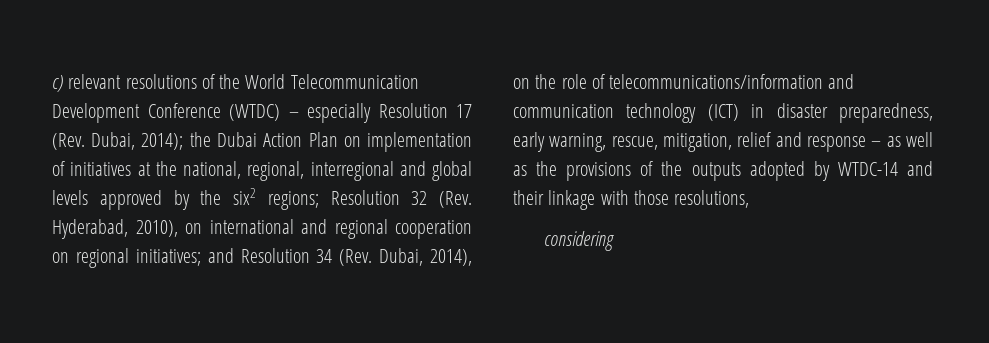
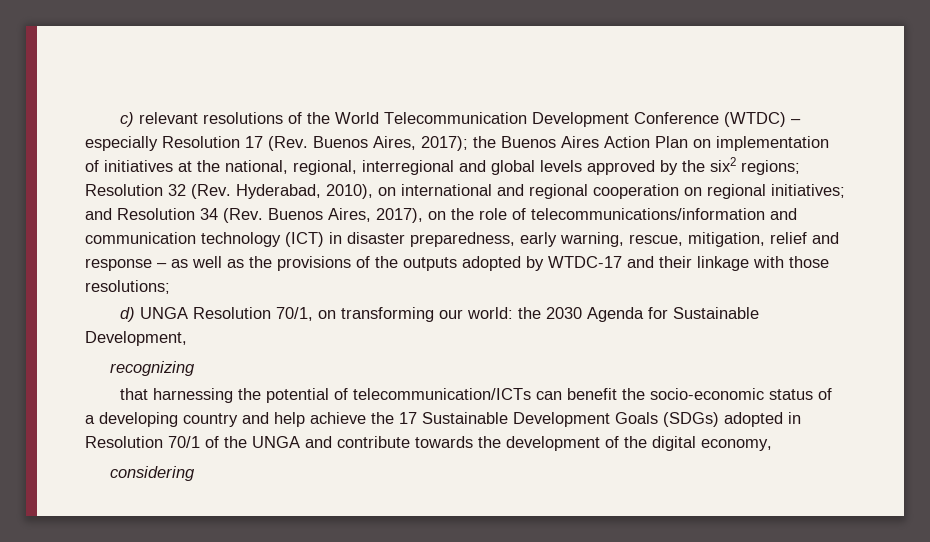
[91,132,257,150] Dubai, 2014); the Dubai -> [313,136,599,151] Buenos Aires, 2017); the Buenos Aires
[379,248,472,266] Dubai, 2014), -> [268,208,423,223] Buenos Aires, 2017),
[837,162,898,176] WTDC-14 -> [548,256,622,268] WTDC-17
[674,190,750,208] resolutions, -> [85,280,170,294] [119,307,759,322] [85,331,187,346] [110,361,196,376] [119,388,832,403] [85,412,801,427] [85,436,772,451] resolutions; // d) UNGA Resolution 70/1, on transforming our world: the 2030 Agenda for Sustainable Development, // recognizing // that harnessing the potential of telecommunication/ICTs can benefit the socio-economic status of a developing country and help achieve the 17 Sustainable Development Goals (SDGs) adopted in Resolution 70/1 of the UNGA and contribute towards the development of the digital economy,

